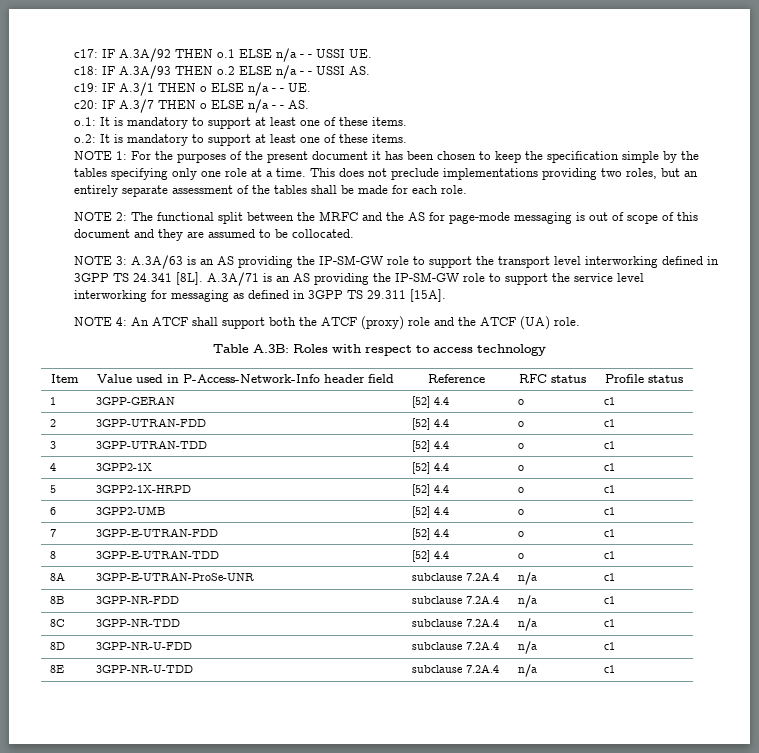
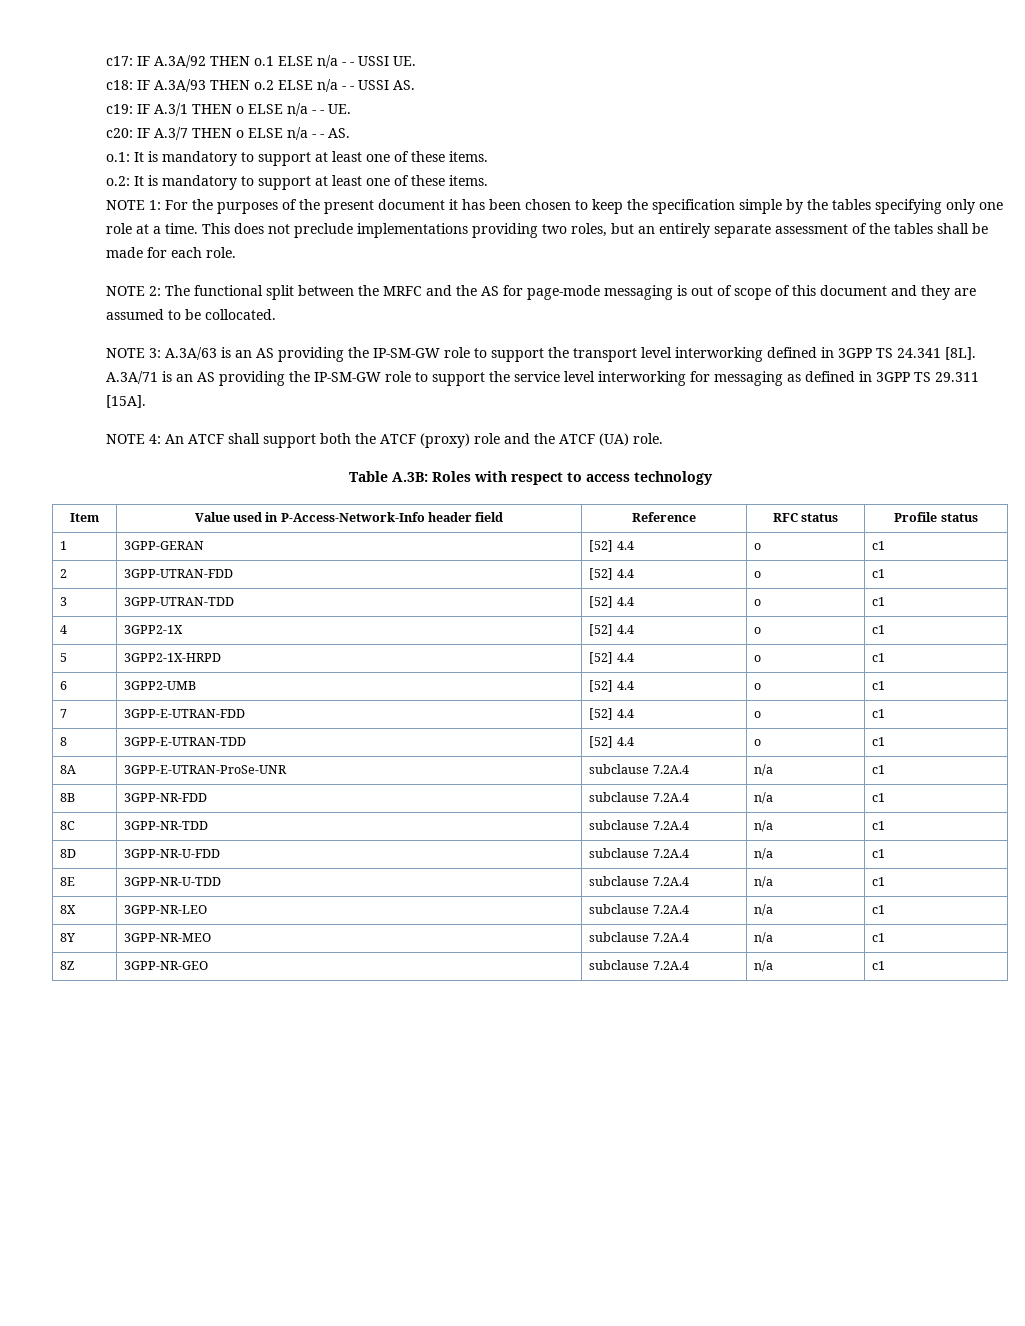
(615, 669) none -> [60,905,77,914] [124,905,208,914] [589,904,689,914] [754,904,774,916] [872,905,886,914] [60,933,76,942] [124,933,212,942] [589,932,689,942] [754,932,774,944] [872,933,886,942] [60,961,75,970] [124,961,209,970] [589,960,689,970] [754,960,774,972] [872,961,886,970] // 8X | 3GPP-NR-LEO | subclause 7.2A.4 | n/a | c1 // 8Y | 3GPP-NR-MEO | subclause 7.2A.4 | n/a | c1 // 8Z | 3GPP-NR-GEO | subclause 7.2A.4 | n/a | c1

